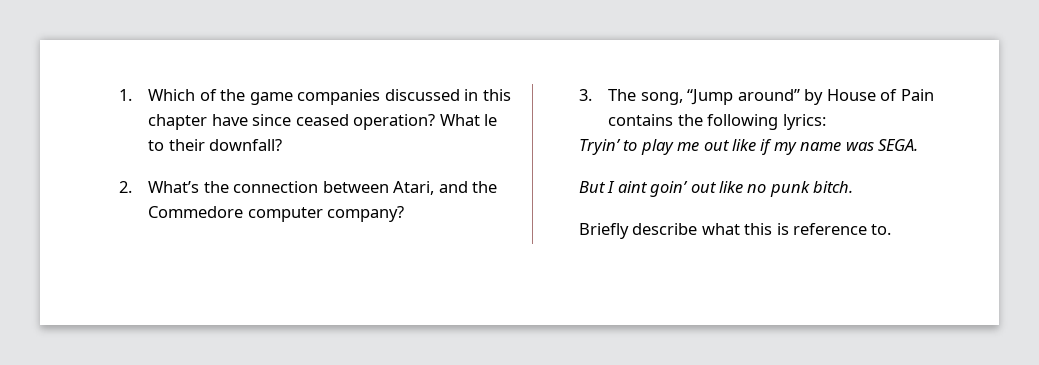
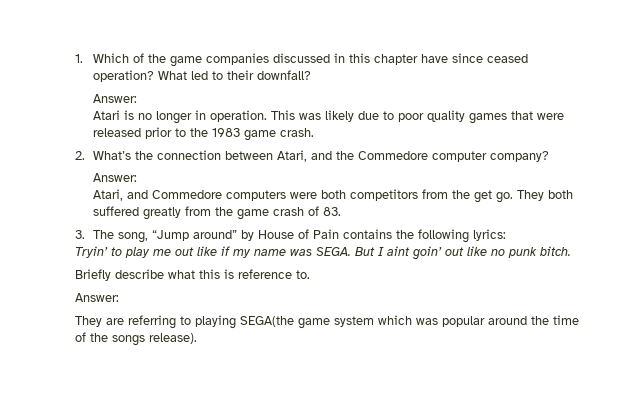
[484,114,498,126] le -> [190,71,208,80] led
(283, 145) none -> [92,94,137,103] [92,110,564,124] [92,127,314,141] // Answer: // Atari is no longer in operation. This was likely due to poor quality games that were released prior to the 1983 game crash.
(405, 214) none -> [92,173,137,182] [92,189,573,203] [92,206,341,220] // Answer: // Atari, and Commedore computers were both competitors from the get go. They both suffered greatly from the game crash of 83.
(919, 145) // -> (352, 251) none
(892, 229) none -> [75,293,120,302] [75,315,580,329] [75,332,198,346] // Answer: // They are referring to playing SEGA(the game system which was popular around the time of the songs release).

